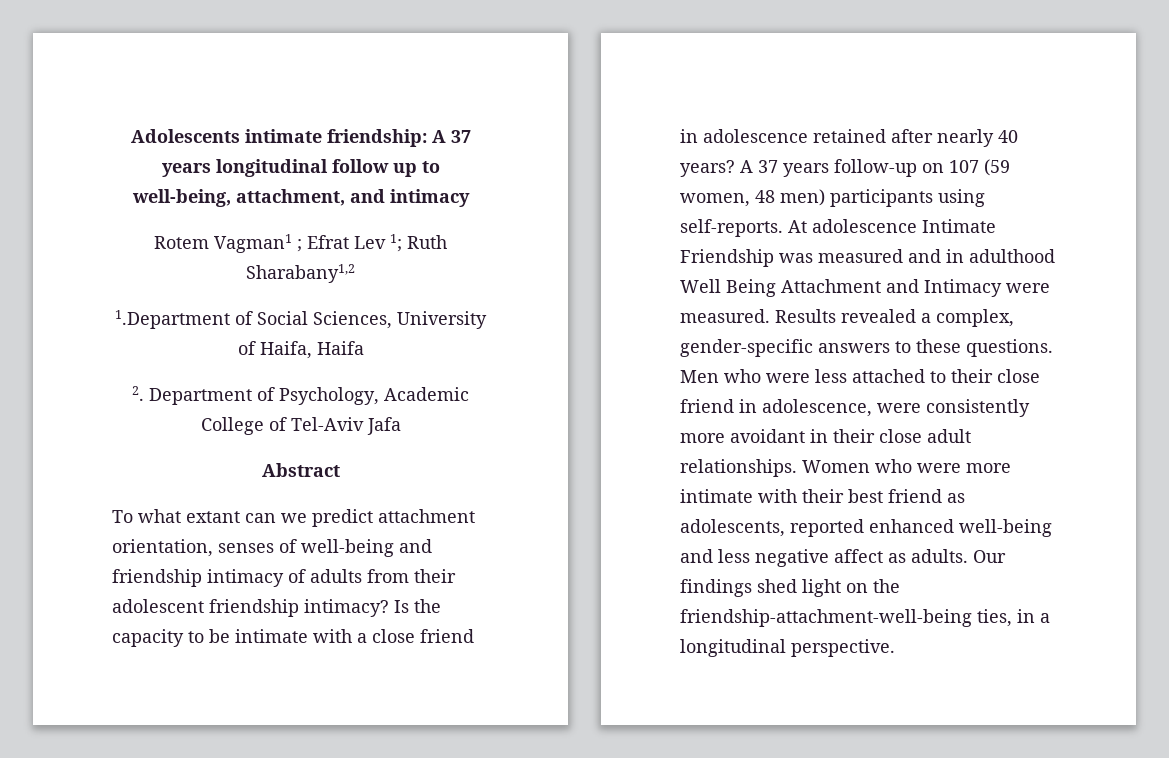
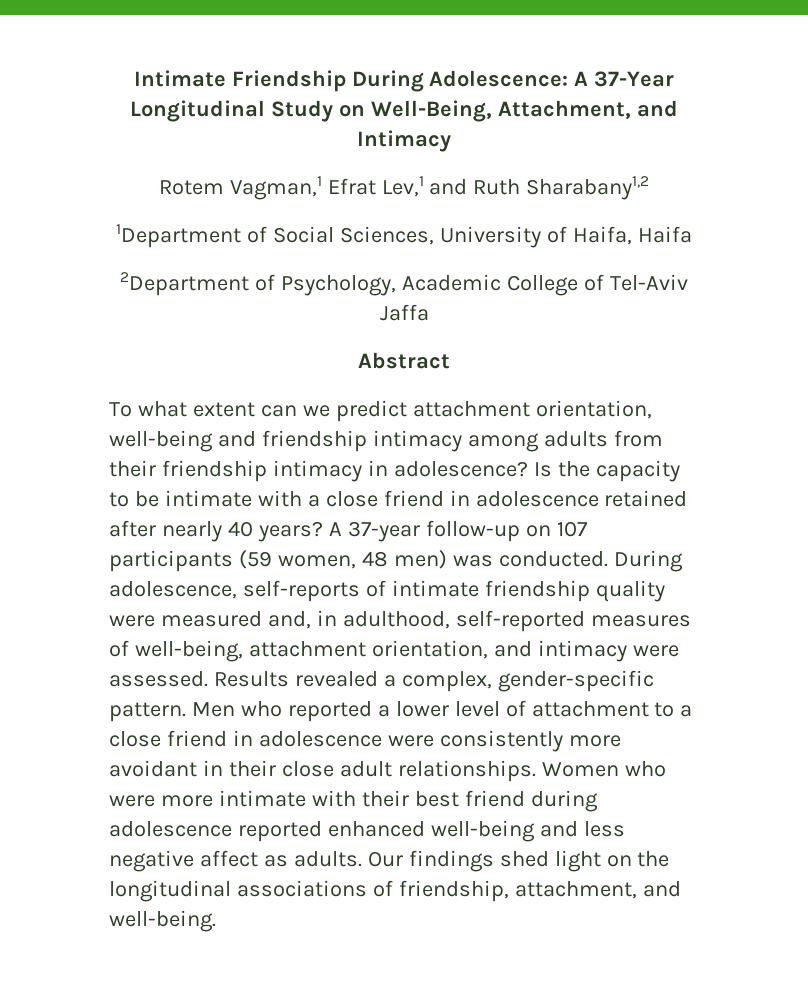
[130,129,471,147] [161,159,440,177] [131,189,470,207] [154,234,402,253] Adolescents intimate friendship: A 37 years longitudinal follow up to well-being, attachment, and intimacy // Rotem Vagman1 ; Efrat Lev 1; -> [133,70,675,92] [130,100,678,122] [357,130,451,152] [158,176,468,200] Intimate Friendship During Adolescence: A 37-Year Longitudinal Study on Well-Being, Attachment, and Intimacy // Rotem Vagman,1 Efrat Lev,1 and
[115,310,230,329] 1.Department -> [116,224,242,248] 1Department
[132,386,252,405] 2. Department -> [120,272,250,296] 2Department
[366,417,401,435] Jafa -> [379,304,429,321] Jaffa
[186,511,240,523] extant -> [192,402,255,417] extent
[218,539,297,553] senses of -> (652, 409) none
[288,569,306,583] of -> [467,433,539,452] among
[112,599,389,617] adolescent friendship intimacy? -> [161,460,528,482] friendship intimacy in adolescence?
[758,160,829,177] 37 years -> [347,521,420,542] 37-year
(979, 166) none -> [109,550,233,572] participants
[830,189,985,207] [680,219,996,237] [680,249,1055,267] [680,279,1050,297] [680,309,770,323] participants using self-reports. At adolescence Intimate Friendship was measured and in adulthood Well Being Attachment and Intimacy were measured. -> [452,550,683,572] [109,580,665,602] [109,610,691,632] [109,640,679,662] [109,671,208,687] was conducted. During adolescence, self-reports of intimate friendship quality were measured and, in adulthood, self-reported measures of well-being, attachment orientation, and intimacy were assessed.
[818,339,1053,357] [680,369,1040,383] [680,399,872,417] answers to these questions. Men who were less attached to their close friend in adolescence, -> [109,700,693,722] [109,730,382,747] pattern. Men who reported a lower level of attachment to a close friend in adolescence
[947,493,965,503] [680,519,785,537] as adolescents, -> [530,790,598,812] [109,821,232,837] during adolescence
[680,609,1050,627] [680,639,895,657] friendship-attachment-well-being ties, in a longitudinal perspective. -> [109,880,681,902] [109,910,216,932] longitudinal associations of friendship, attachment, and well-being.

